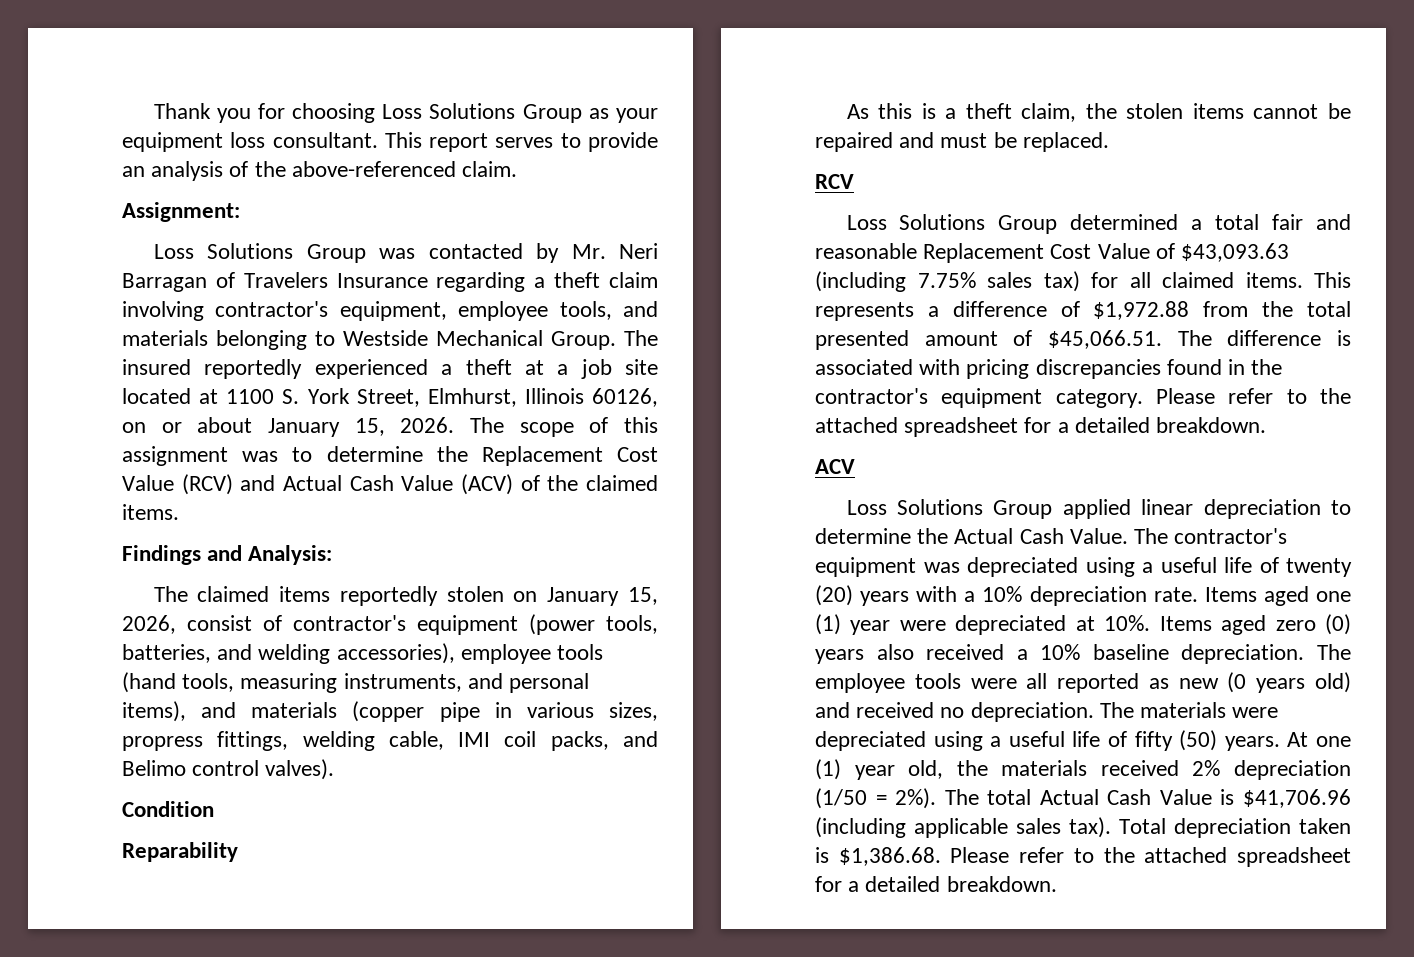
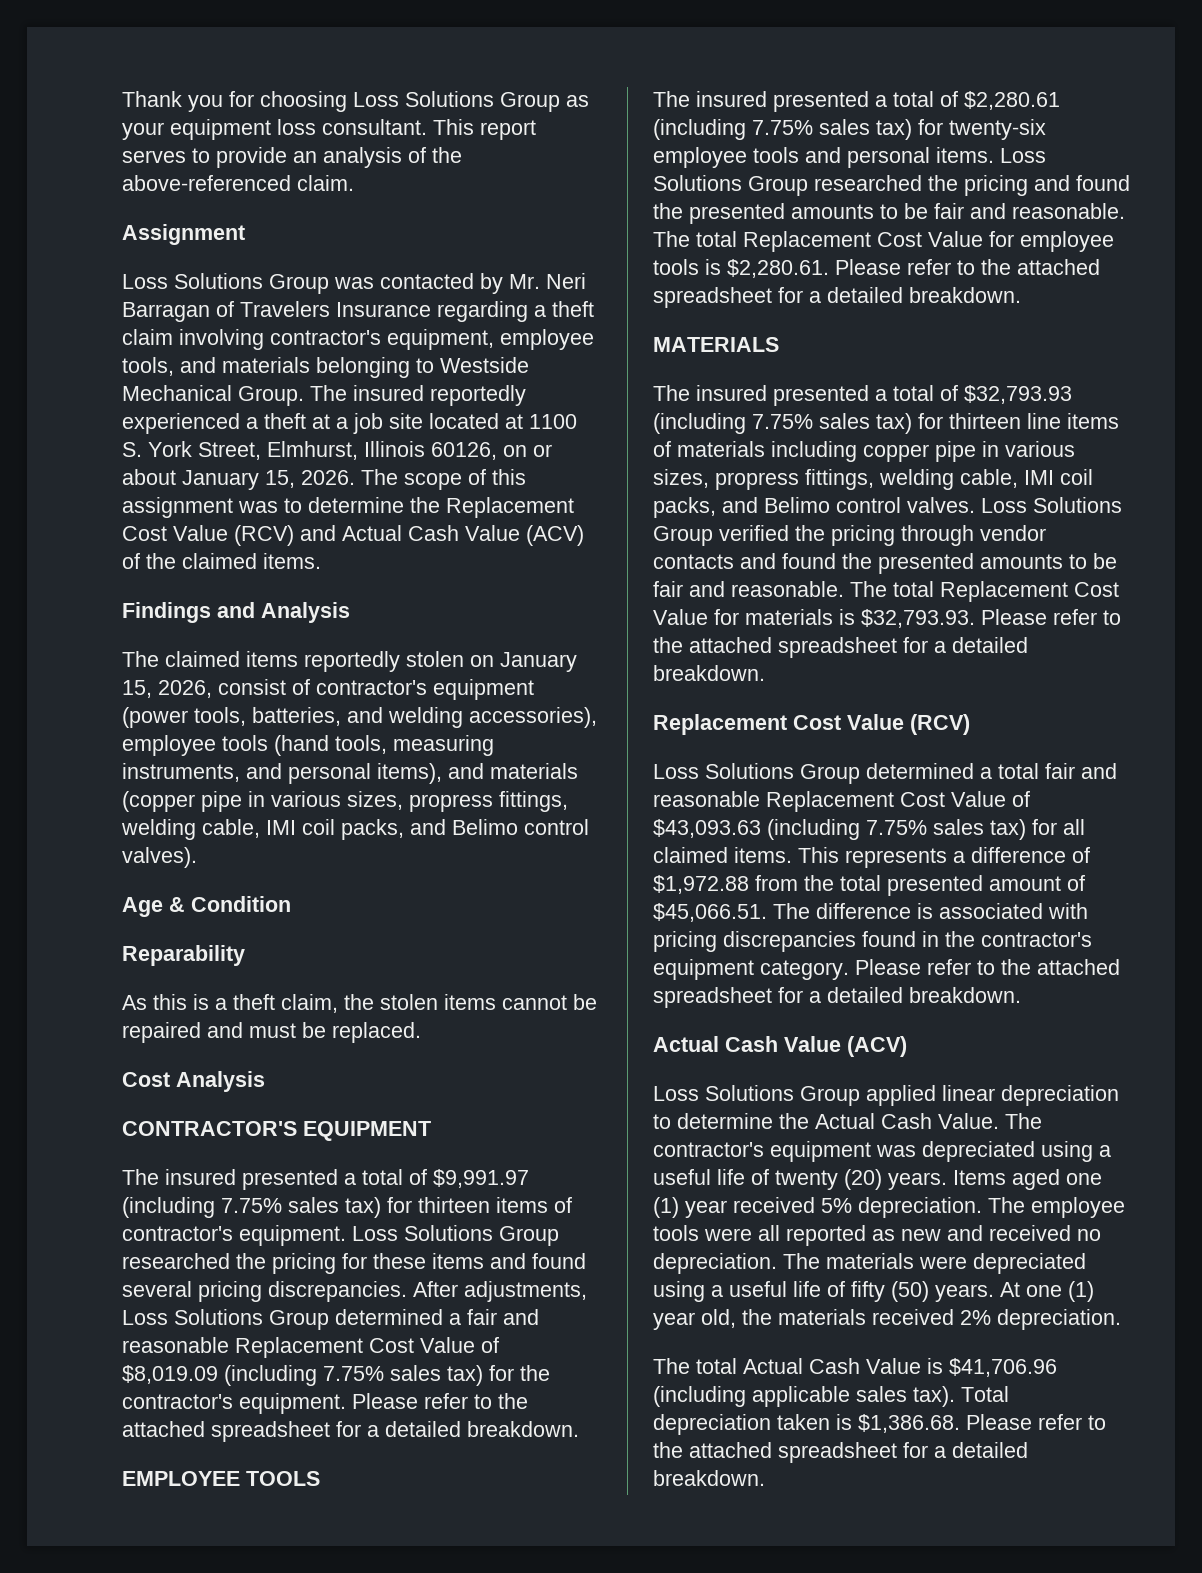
[122,202,240,222] Assignment: -> [122,224,245,245] Assignment
[248,545,333,565] Analysis: -> [261,602,350,623] Analysis
(335, 769) none -> [122,897,185,917] Age &
[815,174,854,189] RCV -> [122,1071,265,1092] [122,1121,431,1141] [122,1169,529,1190] [122,1197,572,1218] [122,1225,559,1246] [122,1253,586,1274] [122,1281,587,1302] [122,1309,539,1330] [122,1337,499,1358] [122,1365,550,1386] [122,1393,528,1414] [122,1421,579,1442] [122,1471,320,1486] [653,91,1060,112] [653,119,1046,140] [653,147,1046,168] [653,175,1130,196] [653,203,1125,224] [653,231,1114,252] [653,259,1100,278] [653,287,1021,308] [653,337,779,352] [653,385,1072,406] [653,413,1119,434] [653,441,1075,462] [653,469,1093,490] [653,497,1122,518] [653,525,1046,546] [653,553,1117,574] [653,581,1119,602] [653,609,1121,628] [653,637,1028,658] [653,665,765,681] [653,714,970,735] Cost Analysis // CONTRACTOR'S EQUIPMENT // The insured presented a total of $9,991.97 (including 7.75% sales tax) for thirteen items of contractor's equipment. Loss Solutions Group researched the pricing for these items and found several pricing discrepancies. After adjustments, Loss Solutions Group determined a fair and reasonable Replacement Cost Value of $8,019.09 (including 7.75% sales tax) for the contractor's equipment. Please refer to the attached spreadsheet for a detailed breakdown. // EMPLOYEE TOOLS // The insured presented a total of $2,280.61 (including 7.75% sales tax) for twenty-six employee tools and personal items. Loss Solutions Group researched the pricing and found the presented amounts to be fair and reasonable. The total Replacement Cost Value for employee tools is $2,280.61. Please refer to the attached spreadsheet for a detailed breakdown. // MATERIALS // The insured presented a total of $32,793.93 (including 7.75% sales tax) for thirteen line items of materials including copper pipe in various sizes, propress fittings, welding cable, IMI coil packs, and Belimo control valves. Loss Solutions Group verified the pricing through vendor contacts and found the presented amounts to be fair and reasonable. The total Replacement Cost Value for materials is $32,793.93. Please refer to the attached spreadsheet for a detailed breakdown. // Replacement Cost Value (RCV)
[815,459,855,474] ACV -> [653,1036,907,1057] Actual Cash Value (ACV)
[860,586,1198,606] years with a 10% depreciation rate. -> [888,1172,947,1190] years.
[899,614,1351,635] [815,644,1169,664] were depreciated at 10%. Items aged zero (0) years also received a 10% baseline -> [733,1197,852,1213] received 5%
[1227,672,1351,693] (0 years old) -> (941, 1235) none
[1234,760,1351,780] [815,788,937,809] depreciation (1/50 = 2%). -> [997,1309,1121,1330] depreciation. //

